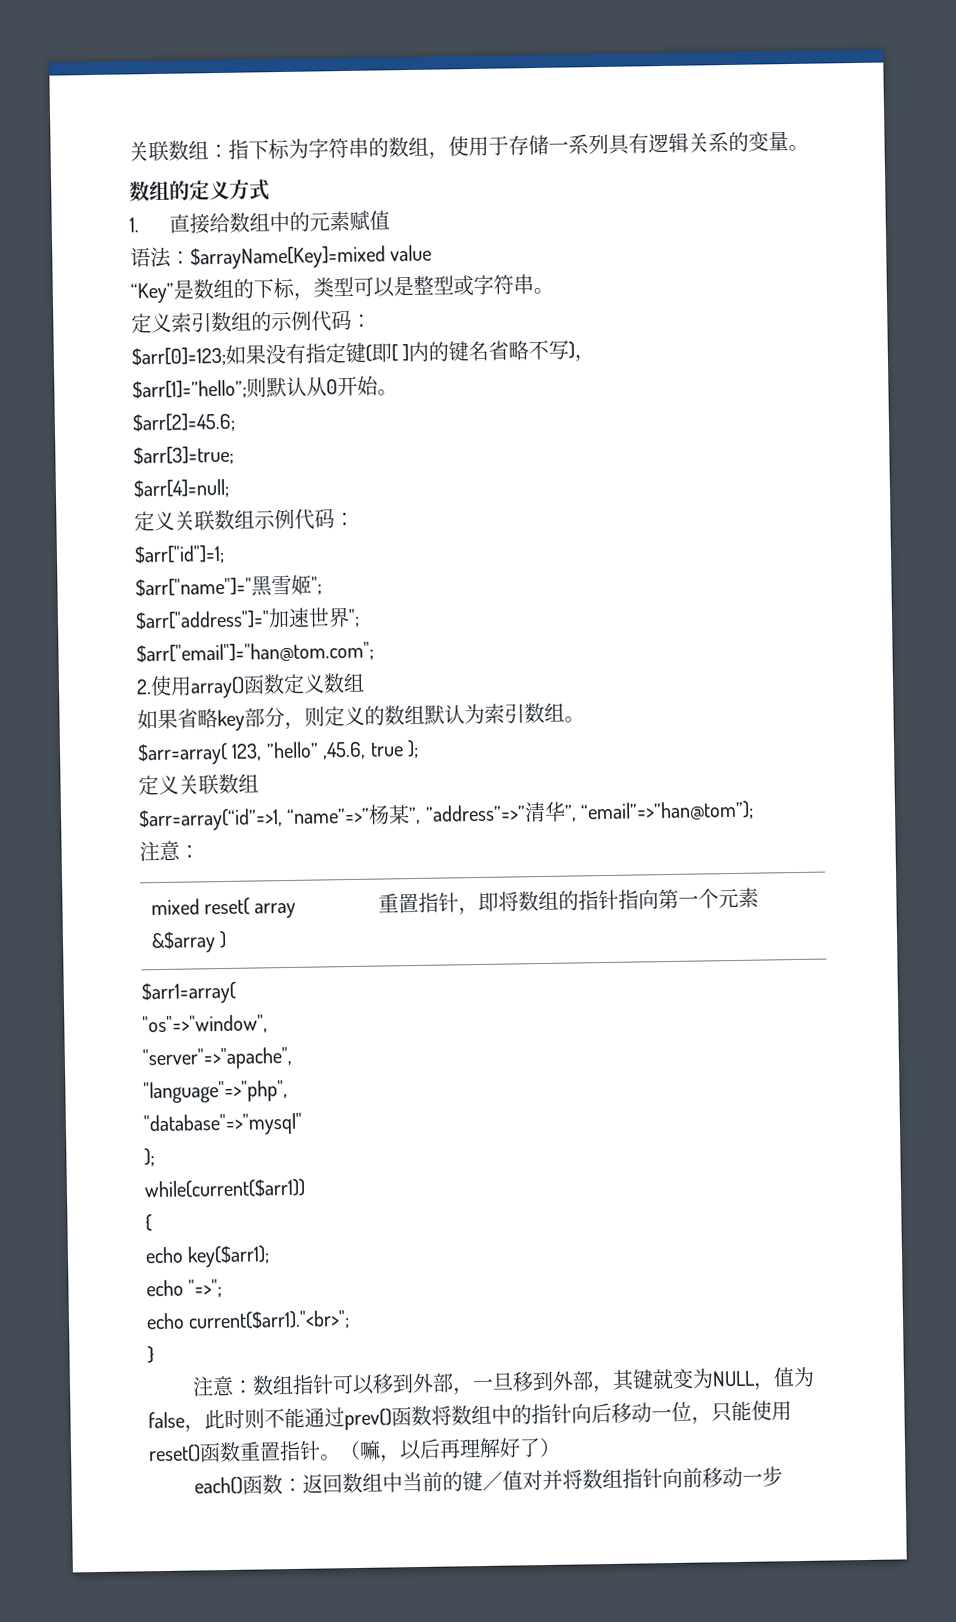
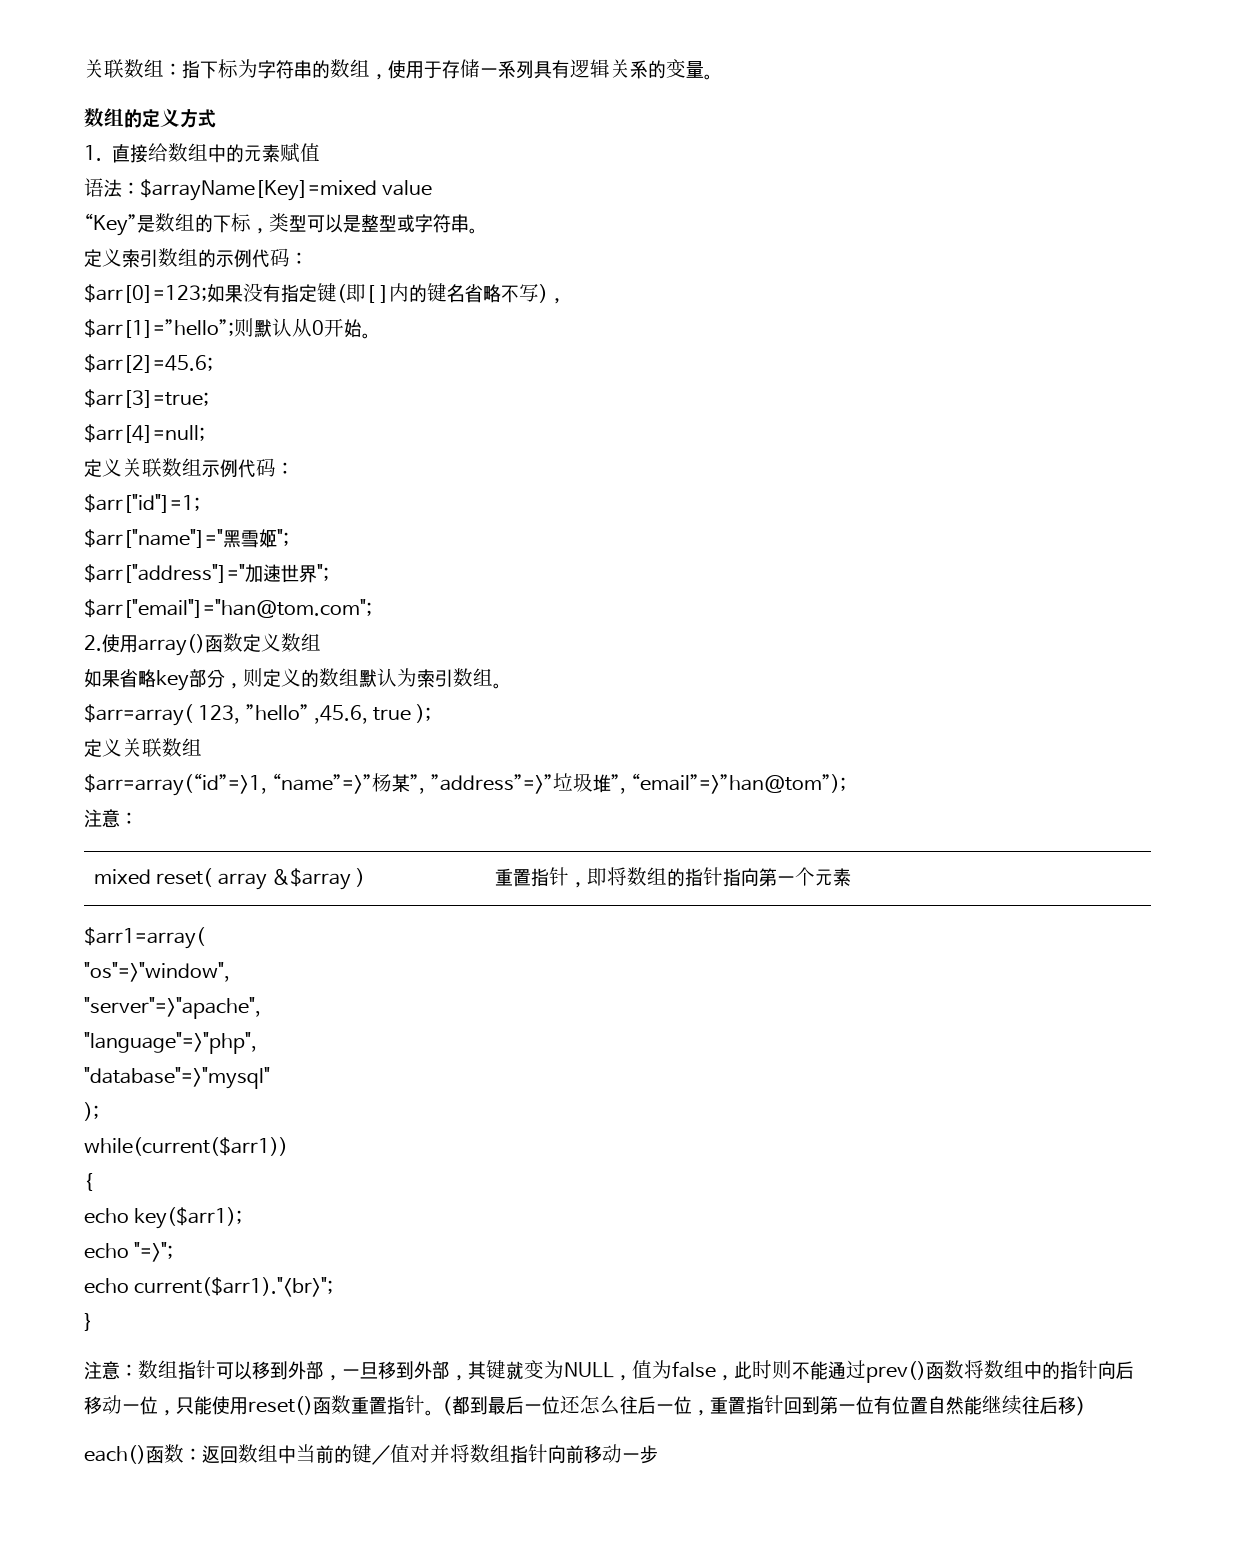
[523,801,566,823] 清华 -> [552,773,611,793] 垃圾堆
[359,1437,541,1463] 嘛，以后再理解好了 -> [452,1395,1076,1416] 都到最后一位还怎么往后一位，重置指针回到第一位有位置自然能继续往后移

